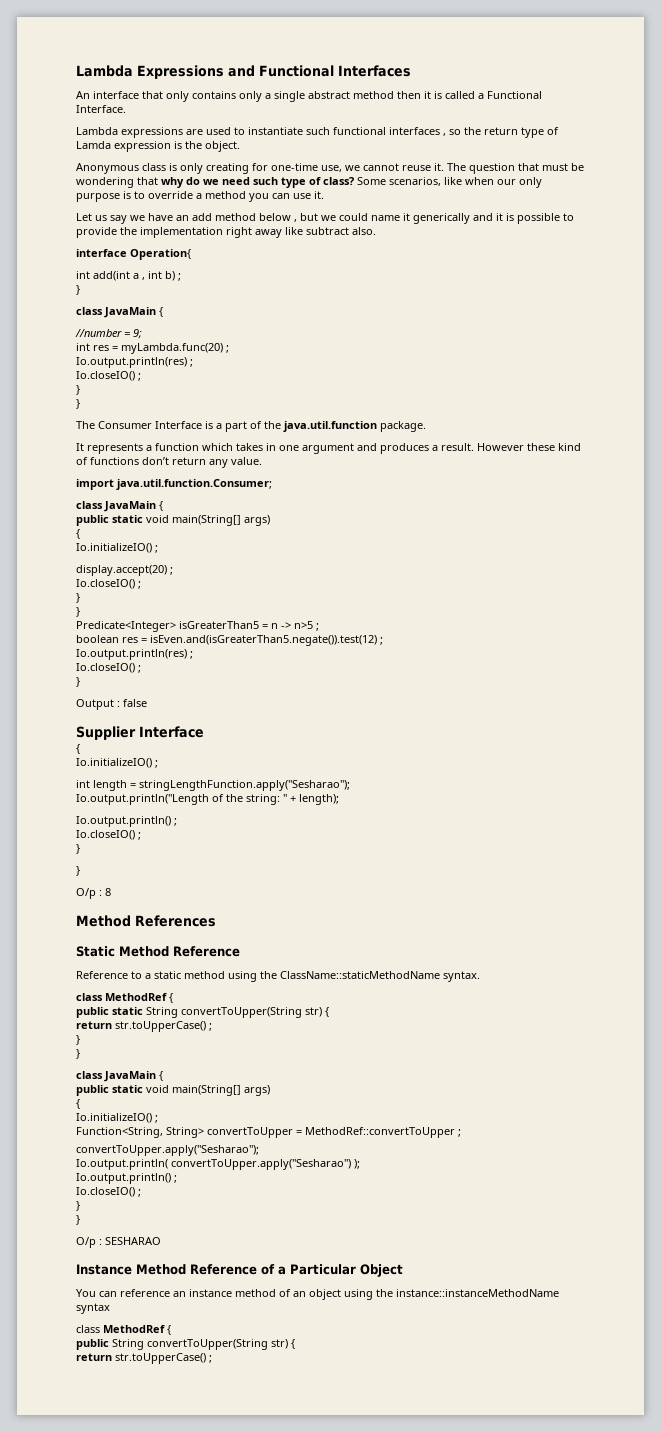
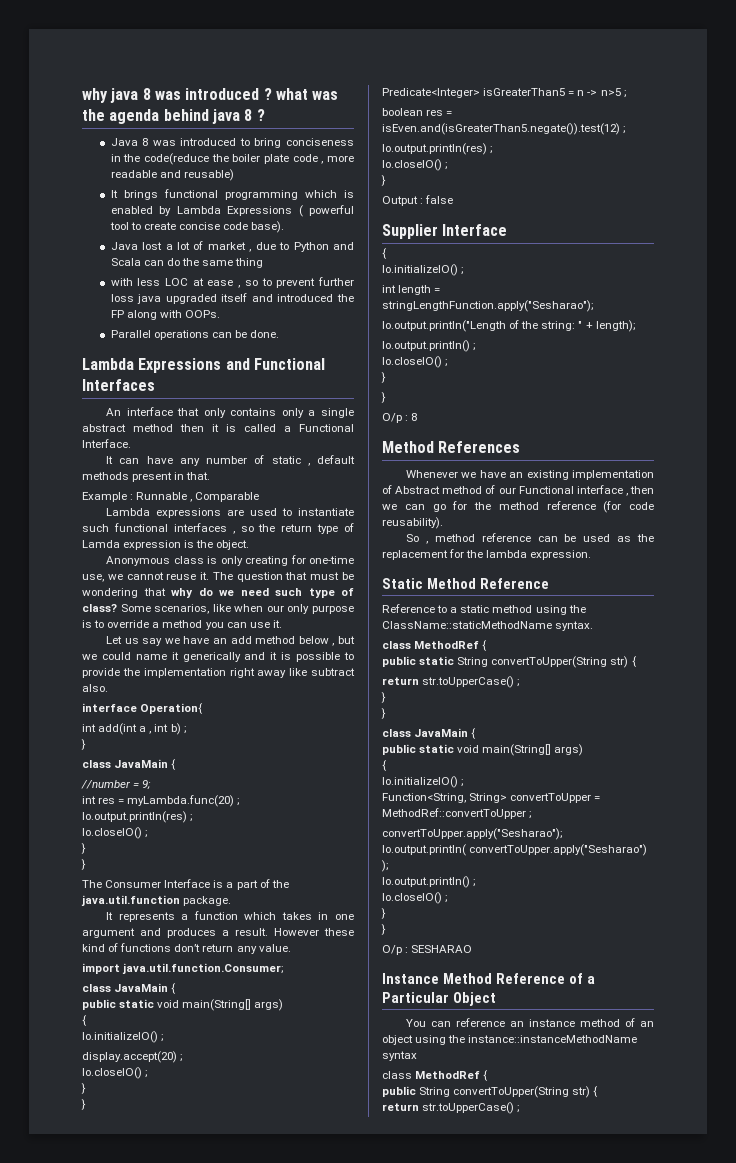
(76, 71) none -> [82,88,339,103] [82,109,265,124] [110,138,354,148] [110,153,354,165] [110,169,234,181] [110,189,354,200] [110,205,354,217] [109,221,285,233] [110,241,354,252] [110,258,264,268] [110,277,354,288] [110,293,354,304] [110,310,220,320] [110,330,280,340] why java 8 was introduced ? what was the agenda behind java 8 ? // Java 8 was introduced to bring conciseness in the code(reduce the boiler plate code , more readable and reusable) // It brings functional programming which is enabled by Lambda Expressions ( powerful tool to create concise code base). // Java lost a lot of market , due to Python and Scala can do the same thing // with less LOC at ease , so to prevent further loss java upgraded itself and introduced the FP along with OOPs. // Parallel operations can be done. //
(126, 109) none -> [106,455,355,466] [82,472,211,482] [82,492,260,502] // It can have any number of static , default methods present in that. // Example : Runnable , Comparable
(216, 921) none -> [406,470,654,480] [382,485,654,496] [382,501,654,513] [382,517,443,529] [406,533,654,544] [382,549,592,560] // Whenever we have an existing implementation of Abstract method of our Functional interface , then we can go for the method reference (for code reusability). // So , method reference can be used as the replacement for the lambda expression.

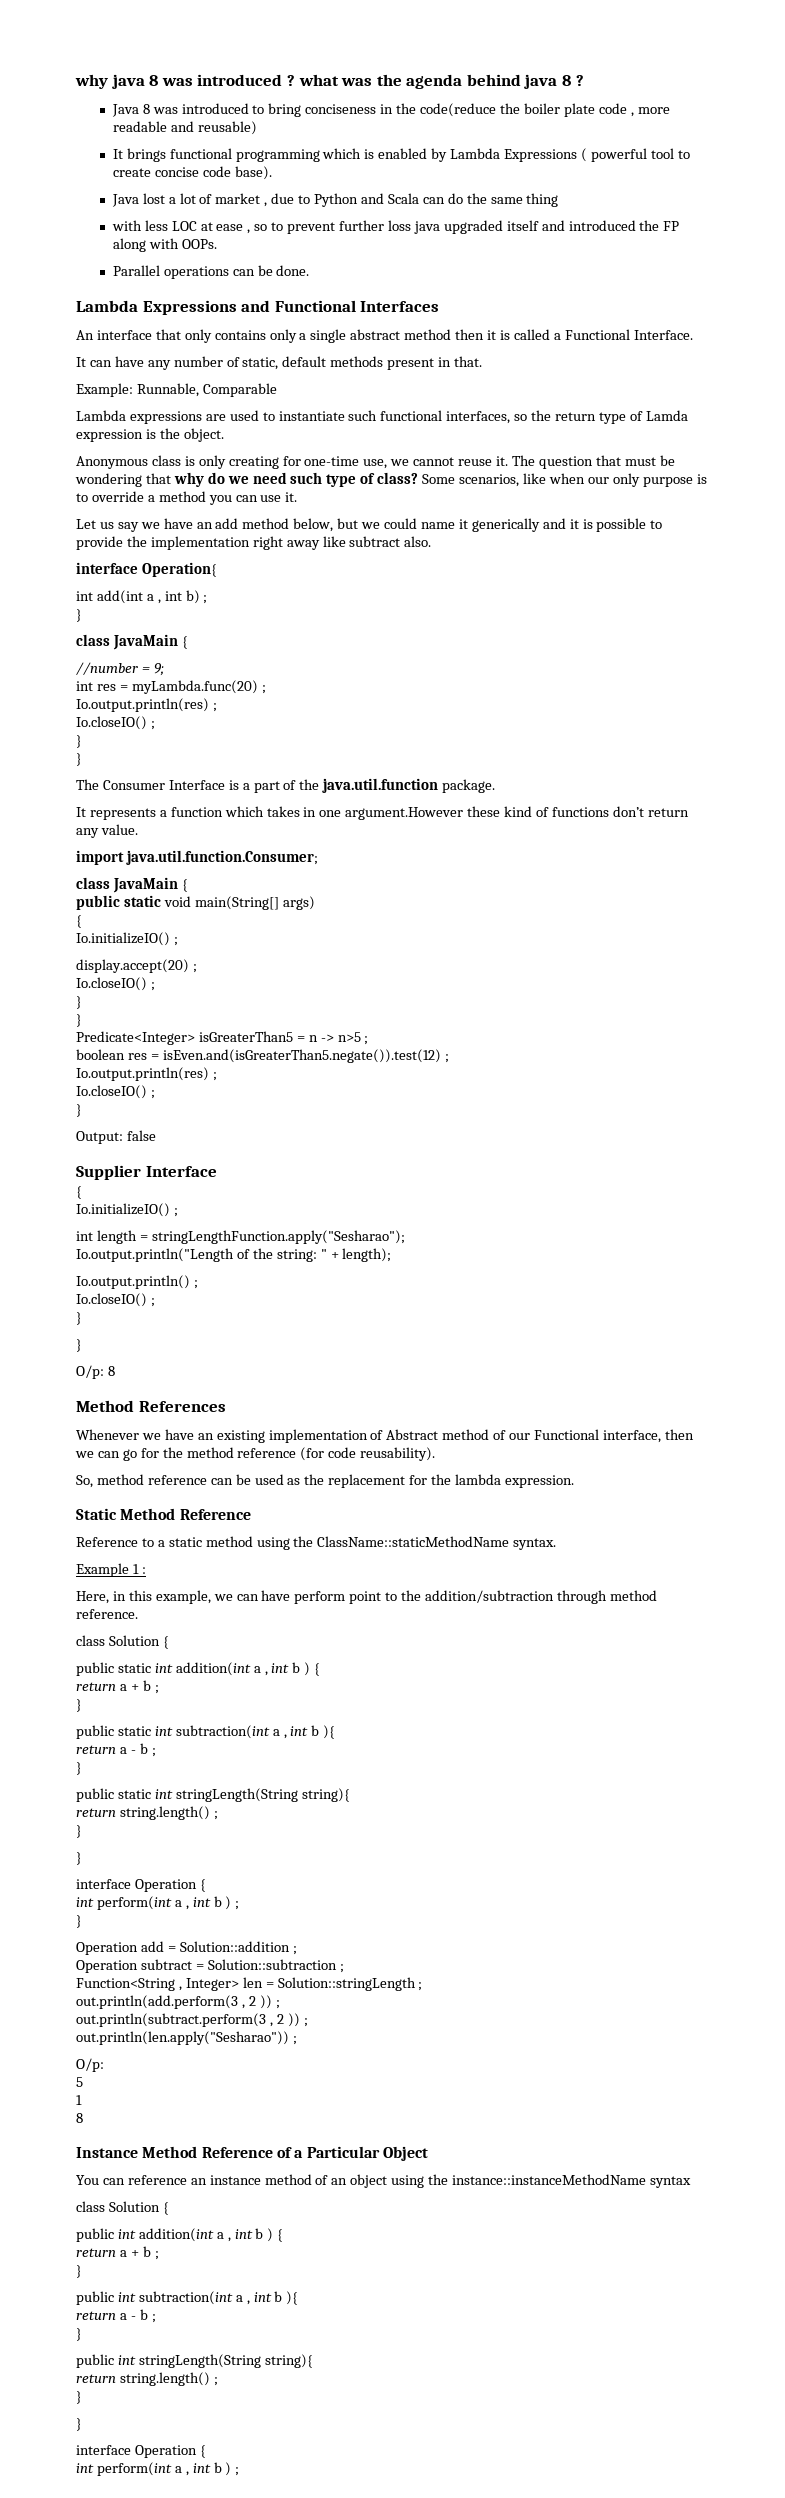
[271,456,310,466] static , -> [242,357,279,370] static,
[82,492,193,502] Example : Runnable , -> [76,383,199,397] Example: Runnable,
[173,523,235,534] interfaces , -> [446,411,511,424] interfaces,
[298,636,335,646] below , -> [293,518,334,532] below,
[82,928,319,938] argument and produces a result. However -> [345,807,464,820] argument.However
[382,196,424,206] Output : -> [76,1131,123,1144] Output:
[382,413,409,423] O/p : -> [76,1365,104,1379] O/p:
[576,485,628,496] interface , -> [602,1430,661,1443] interface,
[406,534,428,544] So , -> [76,1475,93,1488] So,
[382,640,488,651] [382,656,637,668] [382,676,521,688] [381,692,386,703] [381,708,386,719] [382,728,477,739] [382,744,584,756] [382,760,387,771] [382,776,465,788] [382,793,601,803] [382,808,533,819] [382,828,563,840] [382,844,648,856] [381,860,389,872] [382,876,477,888] [382,892,449,904] [381,908,386,919] [381,924,386,935] [382,945,473,955] // class MethodRef { // public static String convertToUpper(String str) { // return str.toUpperCase() ; // } // } // class JavaMain { // public static void main(String[] args) // { // Io.initializeIO() ; // Function<String, String> convertToUpper = MethodRef::convertToUpper ; // convertToUpper.apply("Sesharao"); // Io.output.println( convertToUpper.apply("Sesharao") ); // Io.output.println() ; // Io.closeIO() ; // } // } // O/p : SESHARAO -> [76,1563,146,1577] [76,1590,657,1604] [76,1609,138,1619] [76,1635,169,1649] [76,1662,321,1676] [76,1680,159,1694] [76,1699,82,1712] [76,1725,336,1739] [76,1743,156,1757] [76,1762,82,1775] [76,1788,350,1802] [76,1806,218,1820] [76,1825,82,1838] [76,1852,82,1865] [76,1879,206,1892] [76,1896,240,1910] [76,1915,82,1928] [76,1941,297,1955] [76,1959,344,1973] [76,1977,423,1991] [76,1995,280,2009] [76,2013,308,2027] [76,2031,297,2045] [76,2058,104,2072] [76,2077,83,2087] [76,2095,82,2105] [76,2113,83,2123] // Example 1 : // Here, in this example, we can have perform point to the addition/subtraction through method reference. // class Solution { // public static int addition(int a , int b ) { // return a + b ; // } // public static int subtraction(int a , int b ){ // return a - b ; // } // public static int stringLength(String string){ // return string.length() ; // } // } // interface Operation { // int perform(int a , int b ) ; // } // Operation add = Solution::addition ; // Operation subtract = Solution::subtraction ; // Function<String , Integer> len = Solution::stringLength ; // out.println(add.perform(3 , 2 )) ; // out.println(subtract.perform(3 , 2 )) ; // out.println(len.apply("Sesharao")) ; // O/p: // 5 // 1 // 8
[415,1070,489,1081] [382,1086,599,1098] [382,1102,515,1114] MethodRef { // public String convertToUpper(String str) { // return str.toUpperCase() -> [108,2201,169,2215] [76,2228,284,2242] [76,2246,159,2260] [76,2265,82,2278] [76,2291,299,2305] [76,2309,156,2323] [76,2328,82,2341] [76,2354,313,2368] [76,2372,218,2386] [76,2391,82,2404] [76,2418,82,2431] [76,2445,206,2458] [76,2462,232,2476] Solution { // public int addition(int a , int b ) { // return a + b ; // } // public int subtraction(int a , int b ){ // return a - b ; // } // public int stringLength(String string){ // return string.length() ; // } // } // interface Operation { // int perform(int a , int b )

